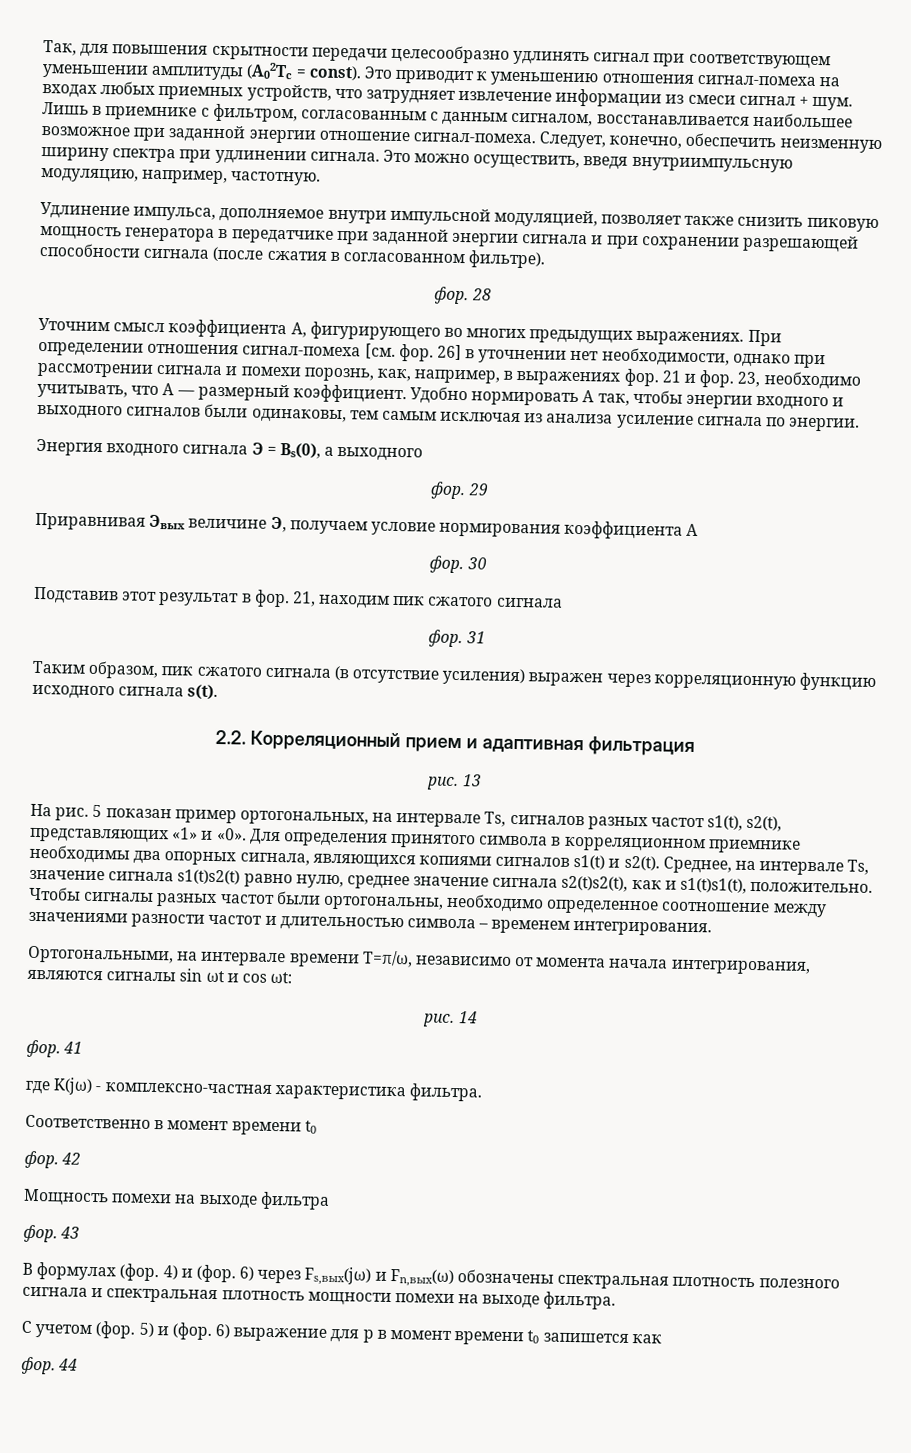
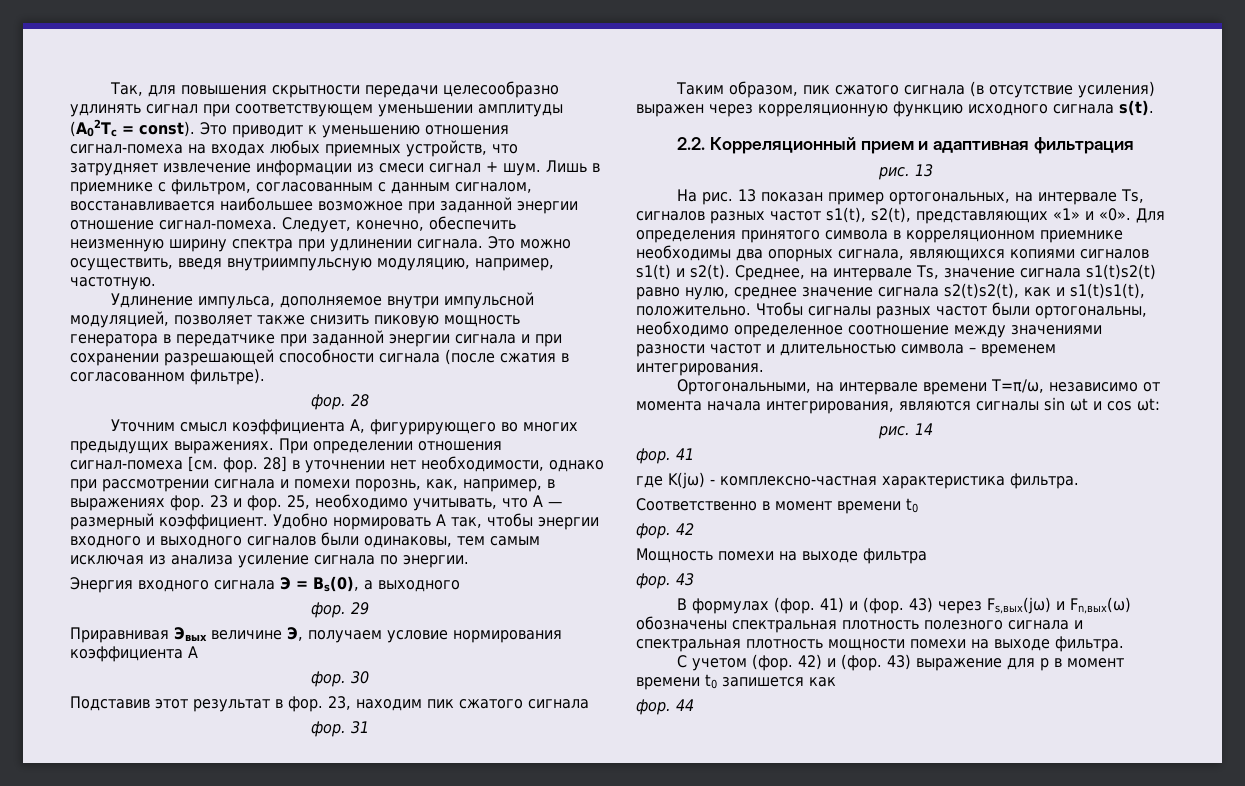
[436,344,462,361] 26] -> [263,456,287,472] 28]
[661,370,681,383] 21 -> [210,495,228,508] 23
[737,371,761,388] 23, -> [287,495,310,509] 25,
[291,591,316,607] 21, -> [328,696,351,710] 23,
[92,804,103,818] 5 -> [738,189,757,202] 13
[162,1264,255,1283] 4) и (фор. 6) -> [820,597,934,614] 41) и (фор. 43)
[138,1322,231,1341] 5) и (фор. 6) -> [798,654,912,671] 42) и (фор. 43)

